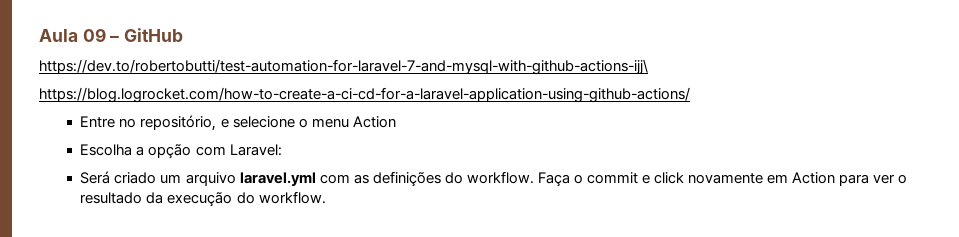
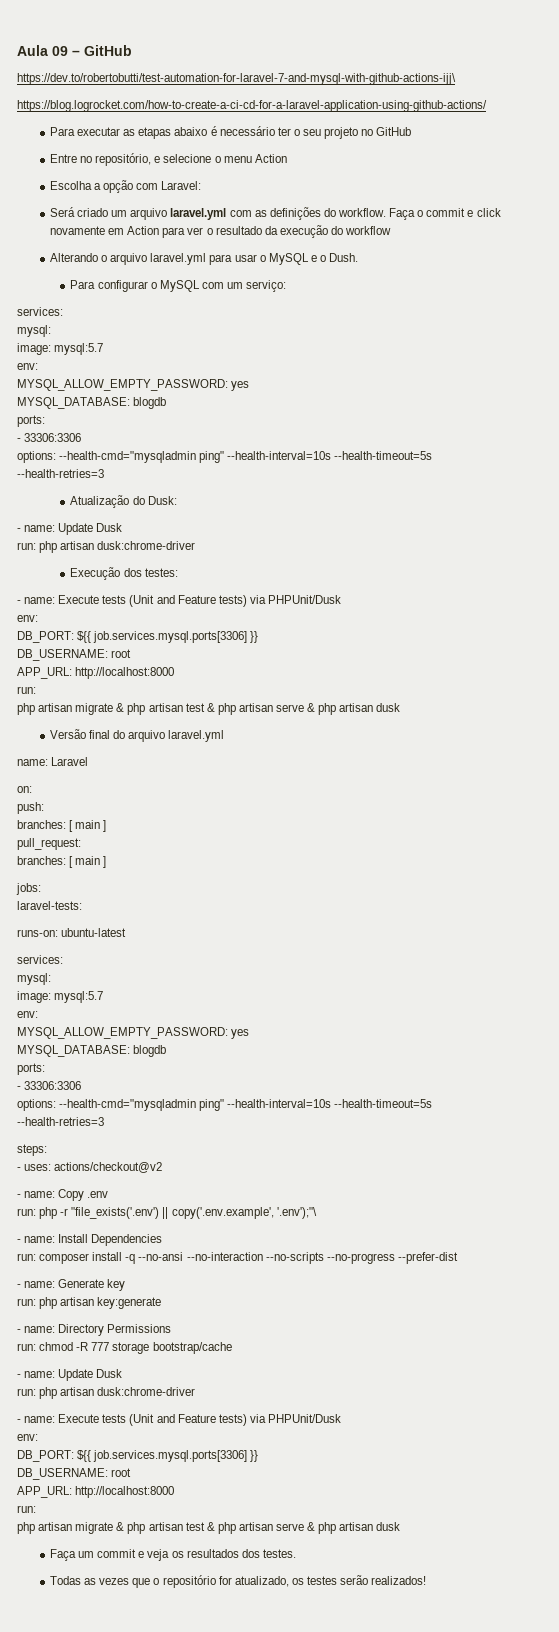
(690, 95) none -> [50,126,412,139] // Para executar as etapas abaixo é necessário ter o seu projeto no GitHub
[258,191,326,204] workflow. -> [345,226,392,235] [50,253,359,265] [70,280,287,292] [17,307,63,316] [17,325,51,337] [17,343,104,355] [17,363,38,370] [17,379,250,391] [17,397,167,409] [17,415,45,427] [17,433,82,442] [17,451,433,463] [17,469,104,478] [70,495,177,508] [17,523,123,535] [17,541,196,553] [70,567,178,580] [17,595,341,607] [17,615,38,622] [17,631,259,643] [17,649,132,661] [17,667,175,679] [17,686,36,694] [17,703,401,715] [50,729,225,742] [17,757,89,766] [17,786,32,793] [17,802,44,814] [17,820,107,832] [17,838,81,850] [17,856,107,868] [16,883,41,895] [17,901,82,910] [17,928,127,937] [17,955,63,964] [17,973,51,985] [17,991,104,1003] [17,1011,38,1018] [17,1027,250,1039] [17,1045,167,1057] [17,1063,45,1075] [17,1081,82,1090] [17,1099,433,1111] [17,1117,104,1126] [17,1144,47,1156] [17,1162,163,1173] [17,1189,109,1201] [17,1207,317,1219] [17,1234,163,1246] [17,1252,458,1264] [17,1279,126,1291] [17,1297,162,1309] [17,1324,172,1336] [17,1342,232,1354] [17,1369,123,1381] [17,1387,196,1399] [17,1414,341,1426] [17,1434,38,1441] [17,1450,259,1462] [17,1468,132,1480] [17,1486,175,1498] [17,1505,36,1513] [17,1522,401,1534] [50,1549,296,1561] [50,1575,427,1588] workflow // Alterando o arquivo laravel.yml para usar o MySQL e o Dush. // Para configurar o MySQL com um serviço: // services: // mysql: // image: mysql:5.7 // env: // MYSQL_ALLOW_EMPTY_PASSWORD: yes // MYSQL_DATABASE: blogdb // ports: // - 33306:3306 // options: --health-cmd="mysqladmin ping" --health-interval=10s --health-timeout=5s --health-retries=3 // Atualização do Dusk: // - name: Update Dusk // run: php artisan dusk:chrome-driver // Execução dos testes: // - name: Execute tests (Unit and Feature tests) via PHPUnit/Dusk // env: // DB_PORT: ${{ job.services.mysql.ports[3306] }} // DB_USERNAME: root // APP_URL: http://localhost:8000 // run: // php artisan migrate & php artisan test & php artisan serve & php artisan dusk // Versão final do arquivo laravel.yml // name: Laravel // on: // push: // branches: [ main ] // pull_request: // branches: [ main ] // jobs: // laravel-tests: // runs-on: ubuntu-latest // services: // mysql: // image: mysql:5.7 // env: // MYSQL_ALLOW_EMPTY_PASSWORD: yes // MYSQL_DATABASE: blogdb // ports: // - 33306:3306 // options: --health-cmd="mysqladmin ping" --health-interval=10s --health-timeout=5s --health-retries=3 // steps: // - uses: actions/checkout@v2 // - name: Copy .env // run: php -r "file_exists('.env') || copy('.env.example', '.env');"\ // - name: Install Dependencies // run: composer install -q --no-ansi --no-interaction --no-scripts --no-progress --prefer-dist // - name: Generate key // run: php artisan key:generate // - name: Directory Permissions // run: chmod -R 777 storage bootstrap/cache // - name: Update Dusk // run: php artisan dusk:chrome-driver // - name: Execute tests (Unit and Feature tests) via PHPUnit/Dusk // env: // DB_PORT: ${{ job.services.mysql.ports[3306] }} // DB_USERNAME: root // APP_URL: http://localhost:8000 // run: // php artisan migrate & php artisan test & php artisan serve & php artisan dusk // Faça um commit e veja os resultados dos testes. // Todas as vezes que o repositório for atualizado, os testes serão realizados!

